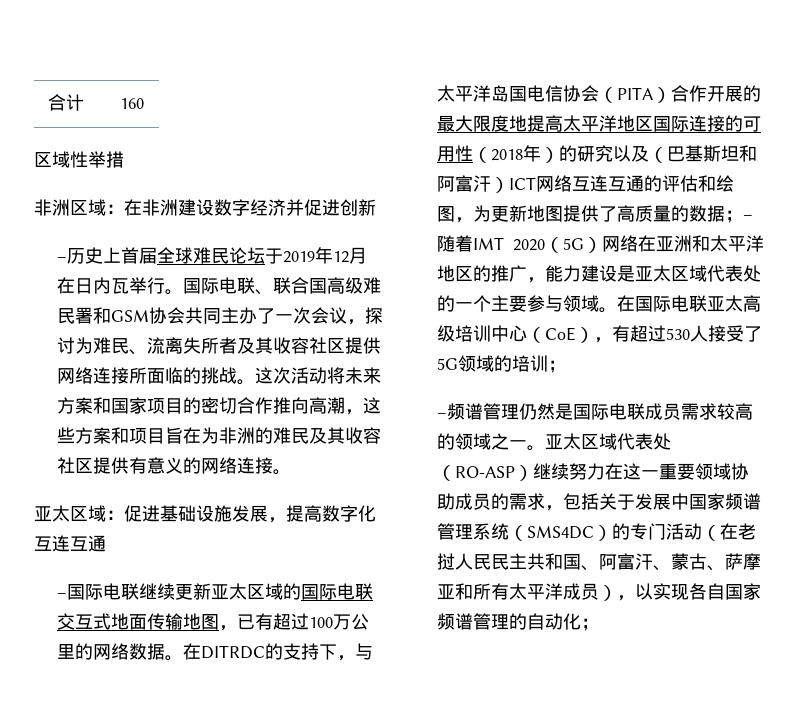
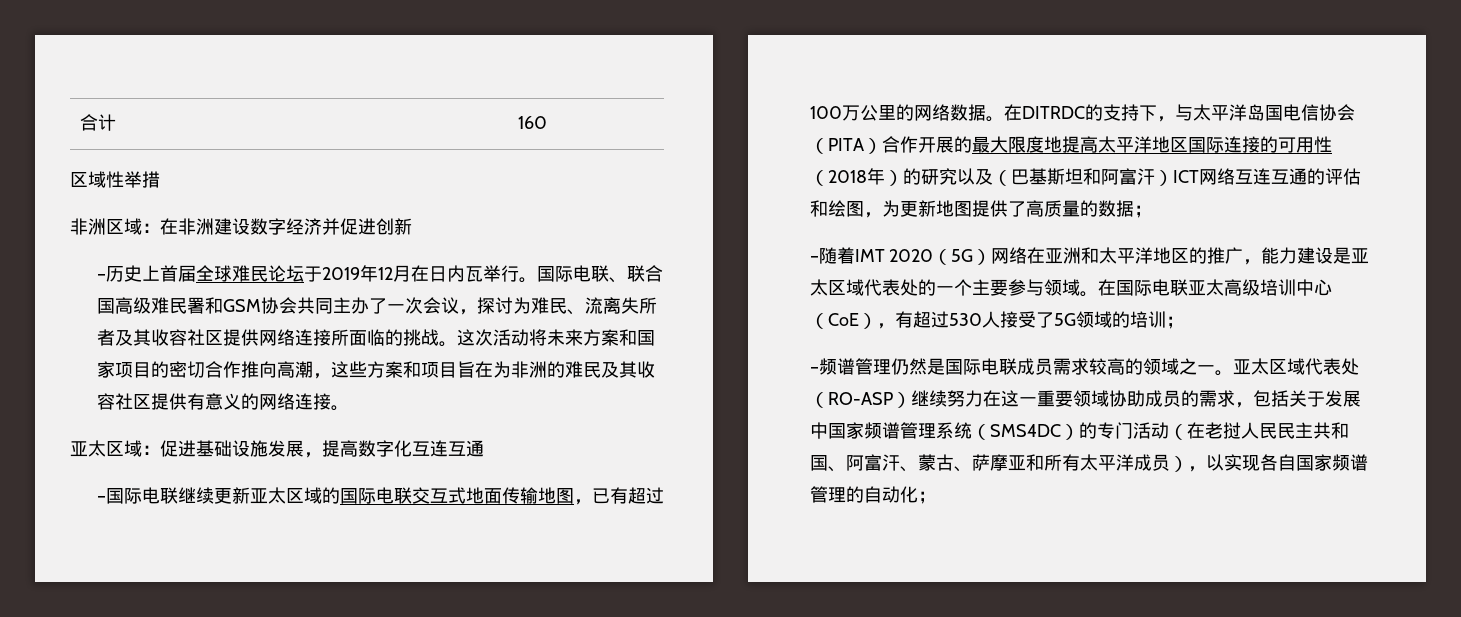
(744, 216) none -> (1152, 211) //

